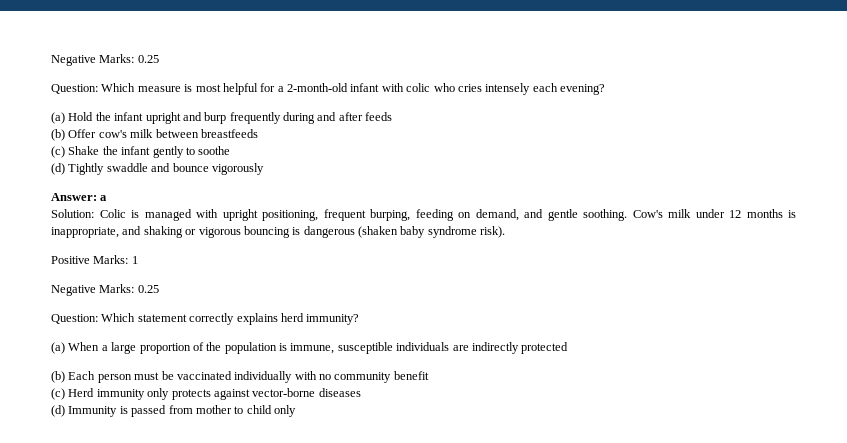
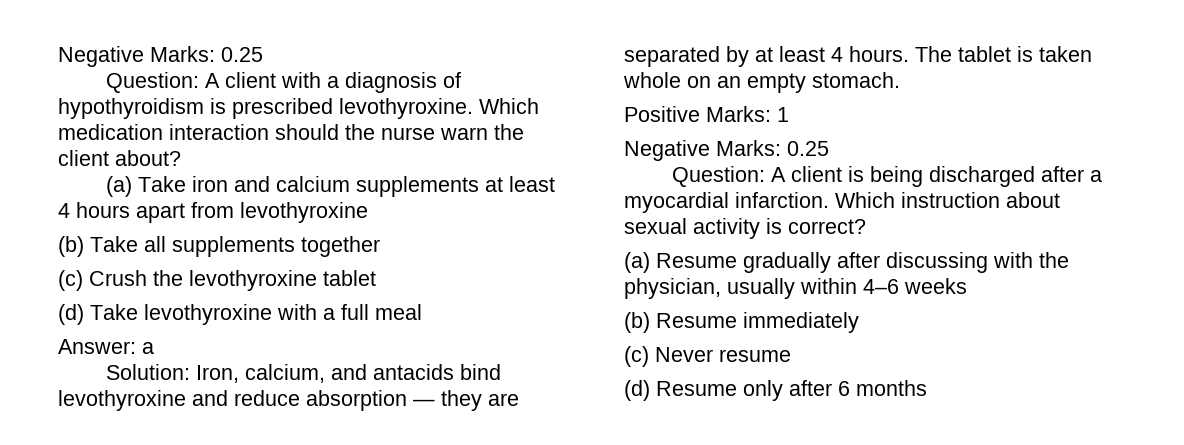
[51,54,159,66] [51,83,605,95] [51,112,393,124] [51,129,258,141] [51,146,231,158] [51,163,264,175] [51,193,108,201] [51,209,796,221] [51,226,506,238] Negative Marks: 0.25 // Question: Which measure is most helpful for a 2-month-old infant with colic who cries intensely each evening? // (a) Hold the infant upright and burp frequently during and after feeds // (b) Offer cow's milk between breastfeeds // (c) Shake the infant gently to soothe // (d) Tightly swaddle and bounce vigorously // Answer: a // Solution: Colic is managed with upright positioning, frequent burping, feeding on demand, and gentle soothing. Cow's milk under 12 months is inappropriate, and shaking or vigorous bouncing is dangerous (shaken baby syndrome risk). -> [58,46,263,67] [105,72,461,93] [58,98,539,119] [58,124,524,140] [58,150,181,166] [105,176,555,197] [58,202,368,223] [58,236,380,257] [58,270,376,291] [58,304,422,325] [58,339,154,354] [105,364,501,383] [58,390,519,411] [624,46,1092,67] [623,72,900,93] Negative Marks: 0.25 // Question: A client with a diagnosis of hypothyroidism is prescribed levothyroxine. Which medication interaction should the nurse warn the client about? // (a) Take iron and calcium supplements at least 4 hours apart from levothyroxine // (b) Take all supplements together // (c) Crush the levothyroxine tablet // (d) Take levothyroxine with a full meal // Answer: a // Solution: Iron, calcium, and antacids bind levothyroxine and reduce absorption — they are separated by at least 4 hours. The tablet is taken whole on an empty stomach.
[101,313,360,325] [51,342,569,354] [51,371,429,383] [51,388,361,400] [51,405,296,417] Which statement correctly explains herd immunity? // (a) When a large proportion of the population is immune, susceptible individuals are indirectly protected // (b) Each person must be vaccinated individually with no community benefit // (c) Herd immunity only protects against vector-borne diseases // (d) Immunity is passed from mother to child only -> [770,166,1102,187] [624,192,1060,213] [624,218,866,239] [624,252,1069,273] [624,278,967,299] [624,312,859,333] [624,346,791,367] [624,380,927,401] A client is being discharged after a myocardial infarction. Which instruction about sexual activity is correct? // (a) Resume gradually after discussing with the physician, usually within 4–6 weeks // (b) Resume immediately // (c) Never resume // (d) Resume only after 6 months

